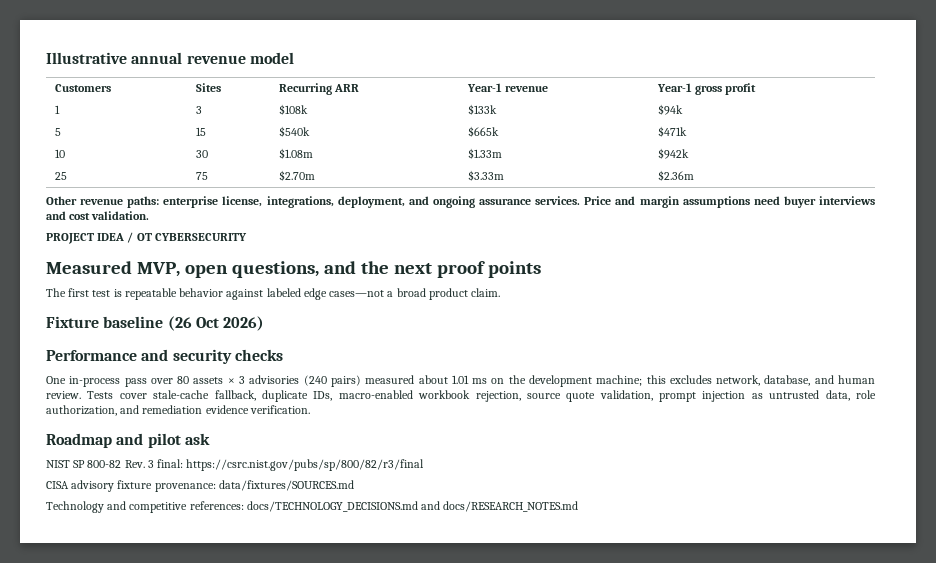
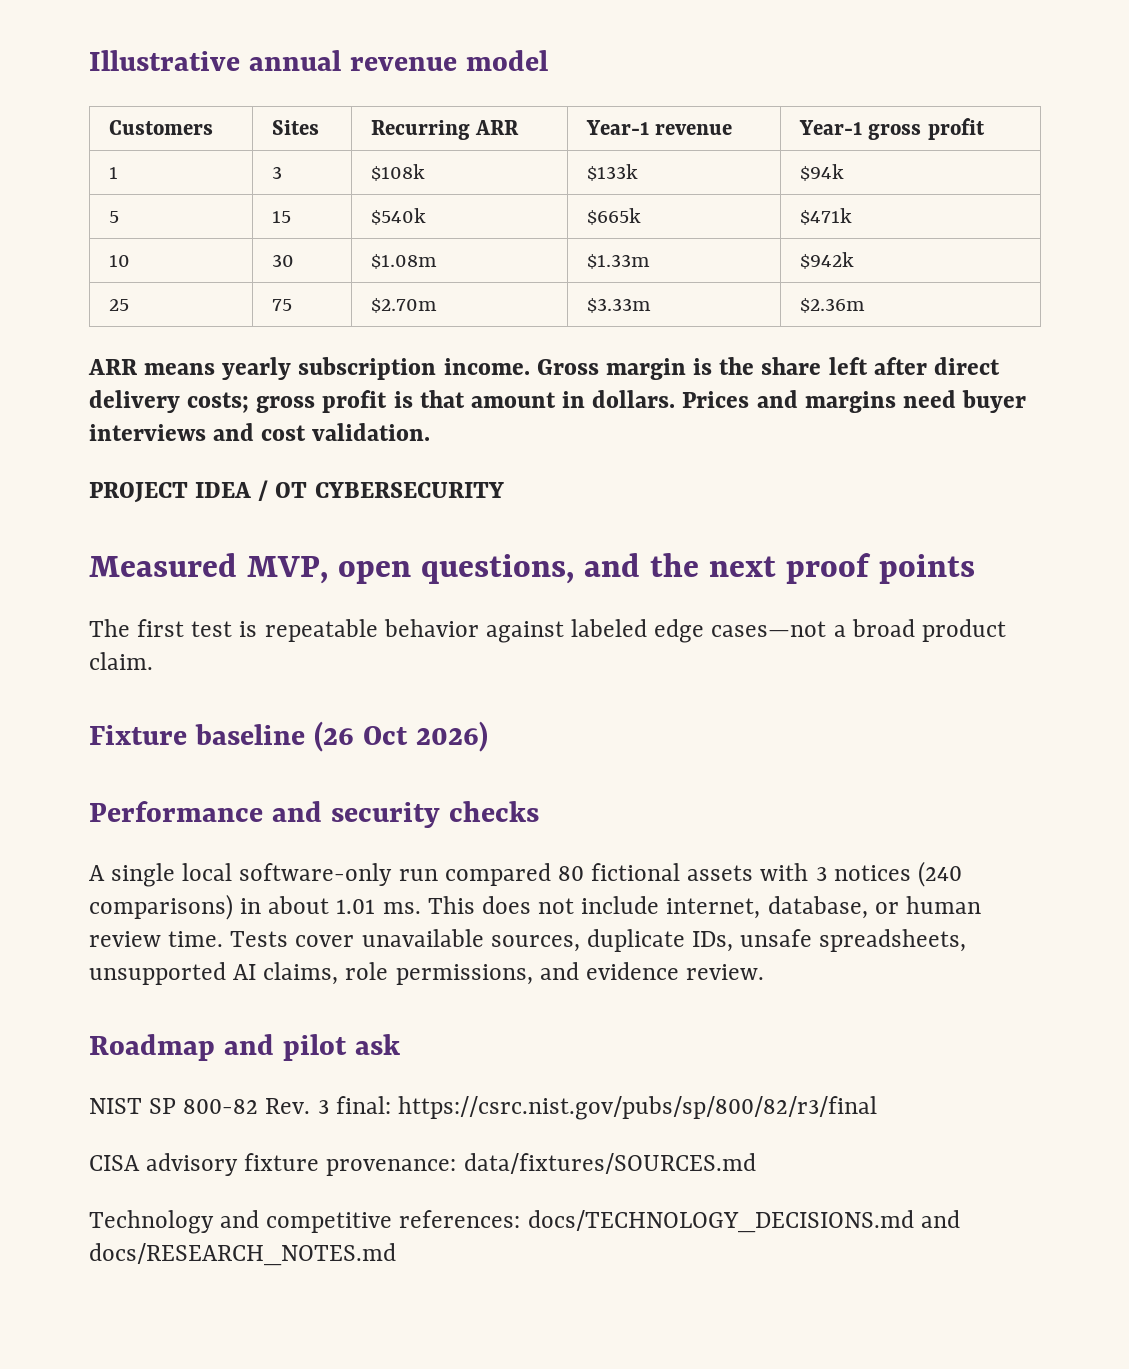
[46,196,750,208] Other revenue paths: enterprise license, integrations, deployment, and ongoing assurance services. Price and margin assumptions -> [88,357,1000,380] [89,390,896,413] ARR means yearly subscription income. Gross margin is the share left after direct delivery costs; gross profit is that amount in dollars. Prices and margins
[46,375,875,387] [46,390,877,402] [46,405,310,416] One in-process pass over 80 assets × 3 advisories (240 pairs) measured about 1.01 ms on the development machine; this excludes network, database, and human review. Tests cover stale-cache fallback, duplicate IDs, macro-enabled workbook rejection, source quote validation, prompt injection as untrusted data, role authorization, and remediation evidence verification. -> [89,861,962,887] [89,894,981,920] [89,929,967,952] [89,962,765,985] A single local software-only run compared 80 fictional assets with 3 notices (240 comparisons) in about 1.01 ms. This does not include internet, database, or human review time. Tests cover unavailable sources, duplicate IDs, unsafe spreadsheets, unsupported AI claims, role permissions, and evidence review.

